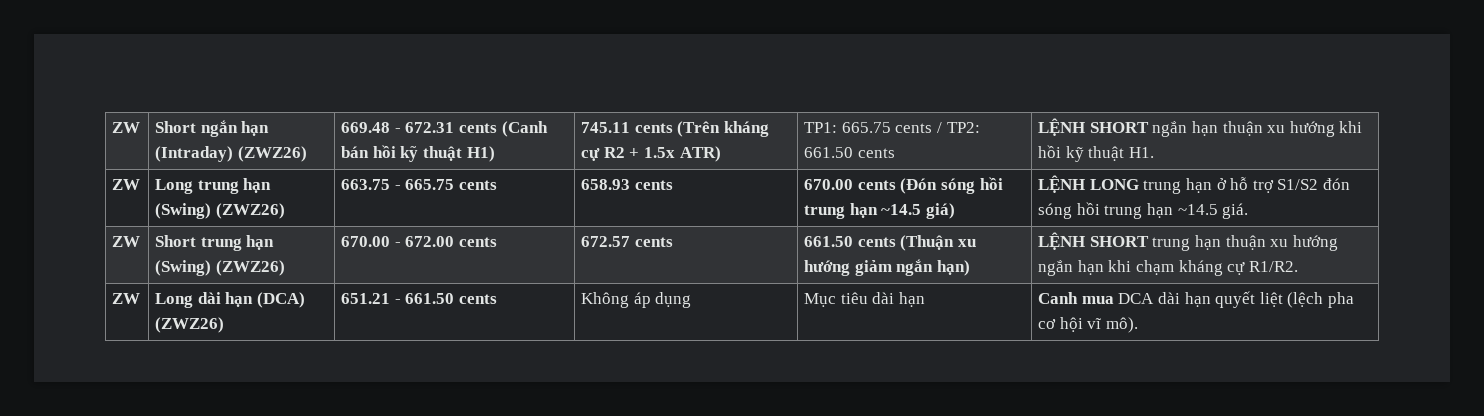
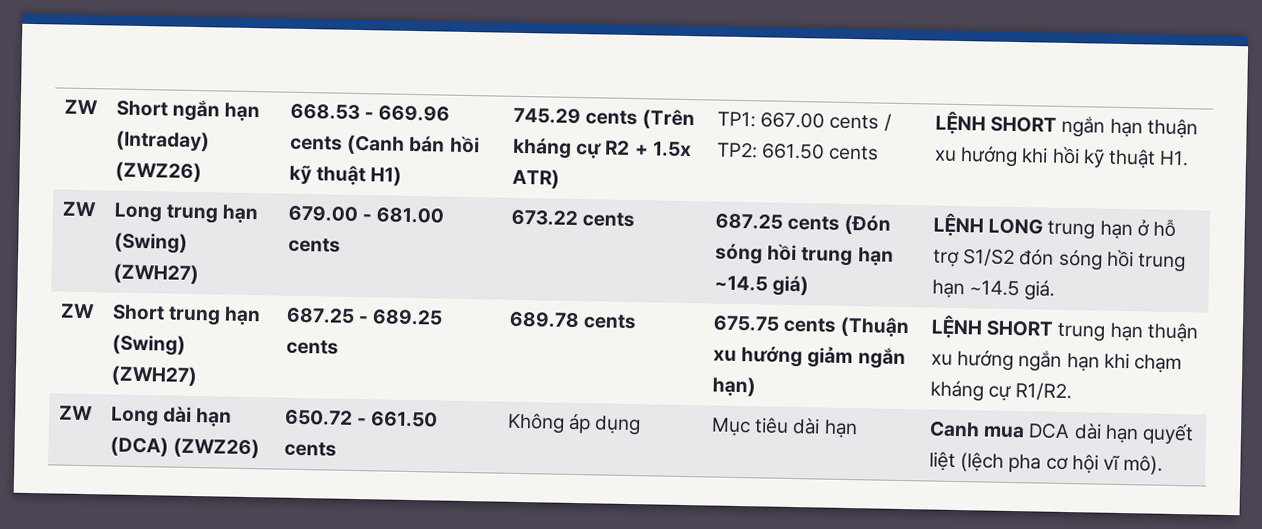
[341,122,455,133] 669.48 - 672.31 -> [289,103,451,122] 668.53 - 669.96
[581,122,631,133] 745.11 -> [512,107,581,125] 745.29
[841,122,891,133] 665.75 -> [760,112,826,129] 667.00
[215,203,285,219] [341,179,498,190] [581,179,673,190] [804,179,854,190] (ZWZ26) | 663.75 - 665.75 cents | 658.93 cents | 670.00 -> [112,263,199,285] [287,205,445,224] [287,237,341,253] [510,209,636,228] [714,213,783,230] (ZWH27) | 679.00 - 681.00 cents | 673.22 cents | 687.25
[215,260,285,276] [341,236,498,247] [581,236,673,247] [804,236,854,247] (ZWZ26) | 670.00 - 672.00 cents | 672.57 cents | 661.50 -> [110,365,198,387] [285,307,444,326] [285,339,339,355] [508,311,638,330] [712,315,780,332] (ZWH27) | 687.25 - 689.25 cents | 689.78 cents | 675.75
[341,293,391,304] 651.21 -> [284,409,353,426] 650.72

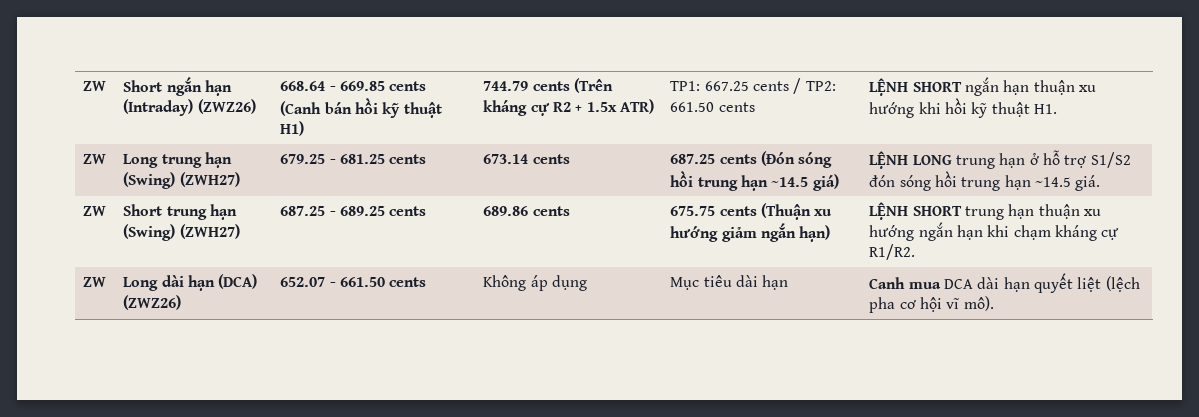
[289,103,451,122] 668.53 - 669.96 -> [280,81,386,91] 668.64 - 669.85
[512,107,581,125] 745.29 -> [483,81,529,91] 744.79
[760,112,826,129] 667.00 -> [704,81,749,91] 667.25
[287,205,445,224] [287,237,341,253] [510,209,578,227] 679.00 - 681.00 cents | 673.22 -> [280,154,427,164] [483,154,529,164] 679.25 - 681.25 cents | 673.14
[508,311,580,329] 689.78 -> [483,206,529,216] 689.86
[284,409,353,426] 650.72 -> [280,277,326,287] 652.07

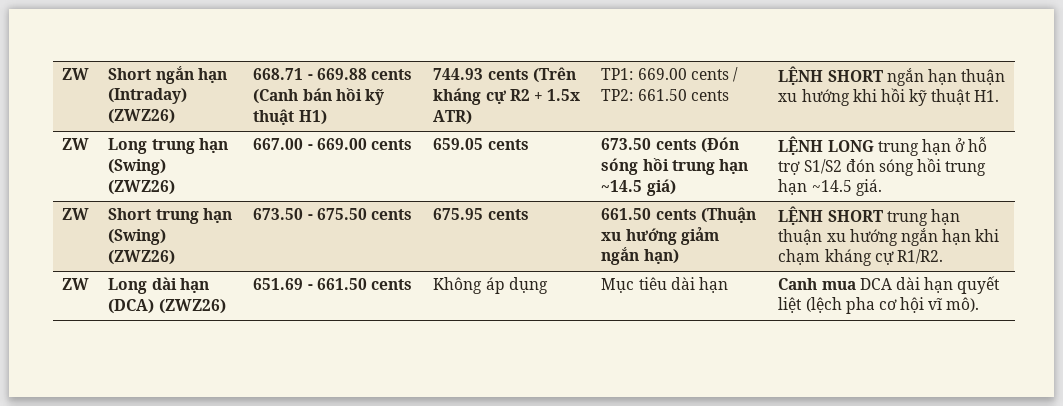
[280,81,386,91] 668.64 - 669.85 -> [253,68,367,80] 668.71 - 669.88
[483,81,529,91] 744.79 -> [433,68,484,80] 744.93
[704,81,749,91] 667.25 -> [637,68,687,80] 669.00
[179,172,240,187] [280,154,427,164] [483,154,570,164] [670,154,716,164] (ZWH27) | 679.25 - 681.25 cents | 673.14 cents | 687.25 -> [108,180,176,195] [253,138,412,150] [433,138,529,150] [601,138,652,150] (ZWZ26) | 667.00 - 669.00 cents | 659.05 cents | 673.50
[179,224,240,239] [280,206,427,216] [483,206,570,216] [670,206,716,216] (ZWH27) | 687.25 - 689.25 cents | 689.86 cents | 675.75 -> [108,250,176,265] [253,208,412,220] [433,208,529,220] [601,208,652,220] (ZWZ26) | 673.50 - 675.50 cents | 675.95 cents | 661.50
[280,277,326,287] 652.07 -> [253,278,304,290] 651.69

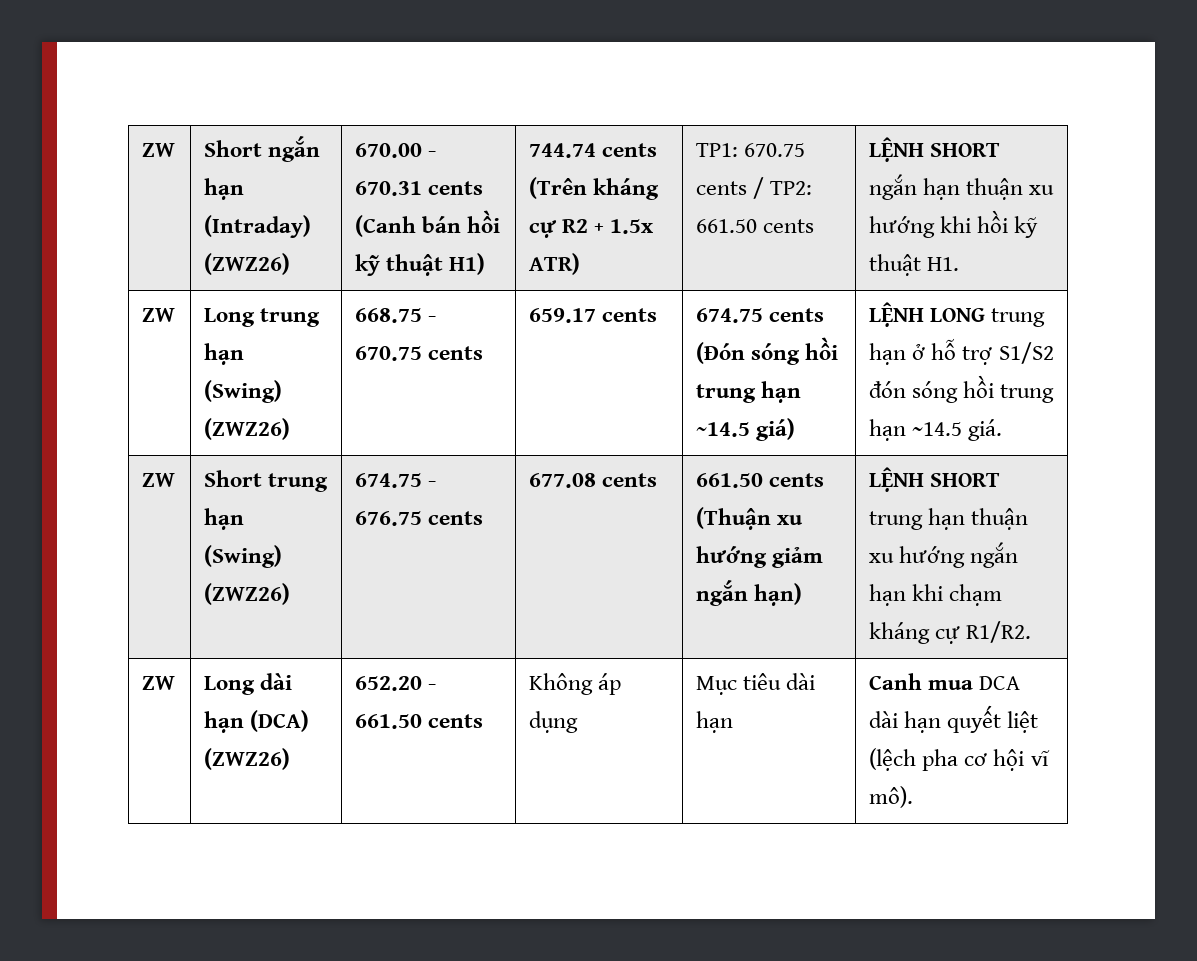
[253,68,367,80] 668.71 - 669.88 -> [355,143,437,158] [355,181,423,196] 670.00 - 670.31
[433,68,484,80] 744.93 -> [529,143,597,158] 744.74
[637,68,687,80] 669.00 -> [744,143,806,157] 670.75
[253,138,412,150] [433,138,529,150] [601,138,652,150] 667.00 - 669.00 cents | 659.05 cents | 673.50 -> [355,308,437,323] [355,346,484,361] [529,308,658,323] [696,308,764,323] 668.75 - 670.75 cents | 659.17 cents | 674.75
[253,208,412,220] [433,208,484,220] 673.50 - 675.50 cents | 675.95 -> [355,473,437,488] [355,511,484,526] [529,473,597,488] 674.75 - 676.75 cents | 677.08
[253,278,304,290] 651.69 -> [355,676,423,691] 652.20

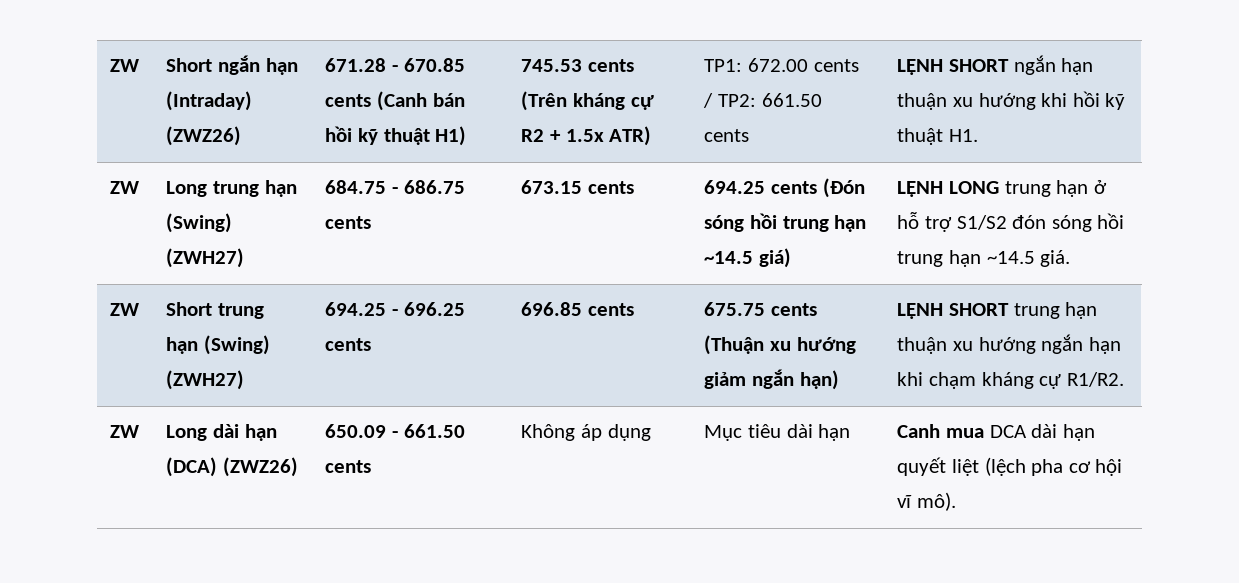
[355,143,437,158] [355,181,423,196] 670.00 - 670.31 -> [325,58,465,72] 671.28 - 670.85
[529,143,597,158] 744.74 -> [521,59,583,72] 745.53
[744,143,806,157] 670.75 -> [747,58,808,72] 672.00
[204,418,291,440] [355,308,437,323] [355,346,484,361] [529,308,658,323] [696,308,764,323] (ZWZ26) | 668.75 - 670.75 cents | 659.17 cents | 674.75 -> [166,248,245,268] [325,180,465,194] [325,216,372,229] [521,180,634,194] [704,180,766,194] (ZWH27) | 684.75 - 686.75 cents | 673.15 cents | 694.25
[204,583,291,605] [355,473,437,488] [355,511,484,526] [529,473,658,488] [696,473,764,488] (ZWZ26) | 674.75 - 676.75 cents | 677.08 cents | 661.50 -> [166,370,245,390] [325,302,465,316] [325,338,372,351] [521,302,634,316] [704,302,766,316] (ZWH27) | 694.25 - 696.25 cents | 696.85 cents | 675.75
[355,676,423,691] 652.20 -> [325,424,387,438] 650.09

